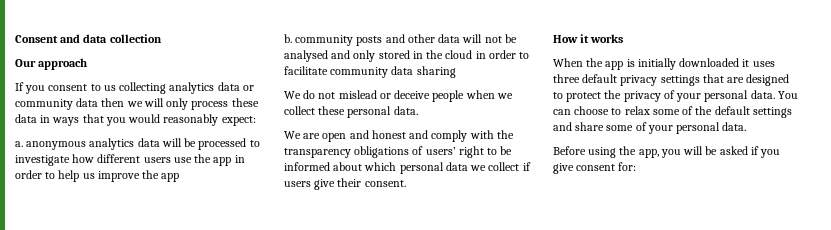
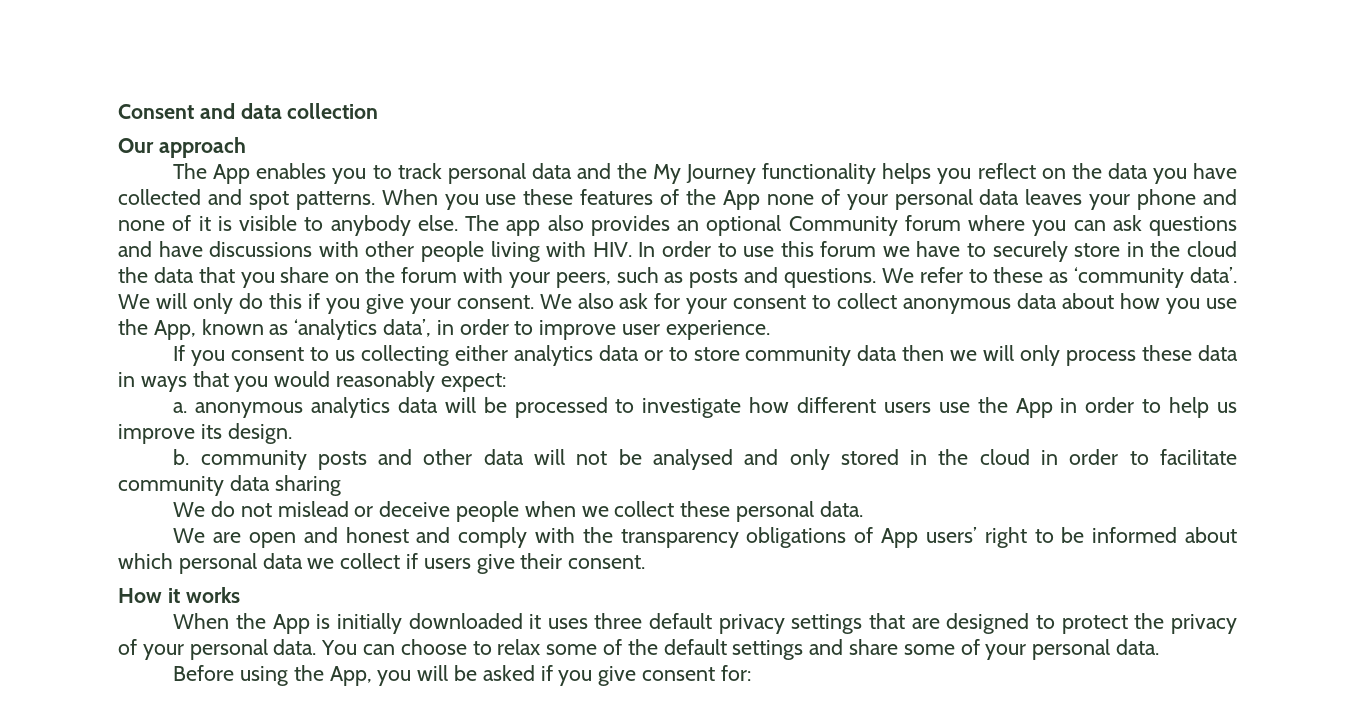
(88, 64) none -> [173,163,1237,184] [118,189,1237,210] [118,215,1237,236] [118,241,1238,262] [118,267,1238,288] [118,293,1237,314] [118,319,770,340] // The App enables you to track personal data and the My Journey functionality helps you reflect on the data you have collected and spot patterns. When you use these features of the App none of your personal data leaves your phone and none of it is visible to anybody else. The app also provides an optional Community forum where you can ask questions and have discussions with other people living with HIV. In order to use this forum we have to securely store in the cloud the data that you share on the forum with your peers, such as posts and questions. We refer to these as ‘community data’. We will only do this if you give your consent. We also ask for your consent to collect anonymous data about how you use the App, known as ‘analytics data’, in order to improve user experience.
(167, 88) none -> [454,345,508,361] either
(254, 88) none -> [668,347,740,361] to store
[213,157,232,166] app -> [1015,398,1053,418] App
[142,170,180,182] the app -> [200,423,292,444] its design.
(424, 150) none -> [881,528,919,548] App
[605,61,624,70] app -> [272,614,310,634] App
[638,149,659,158] app, -> [329,666,372,686] App,

